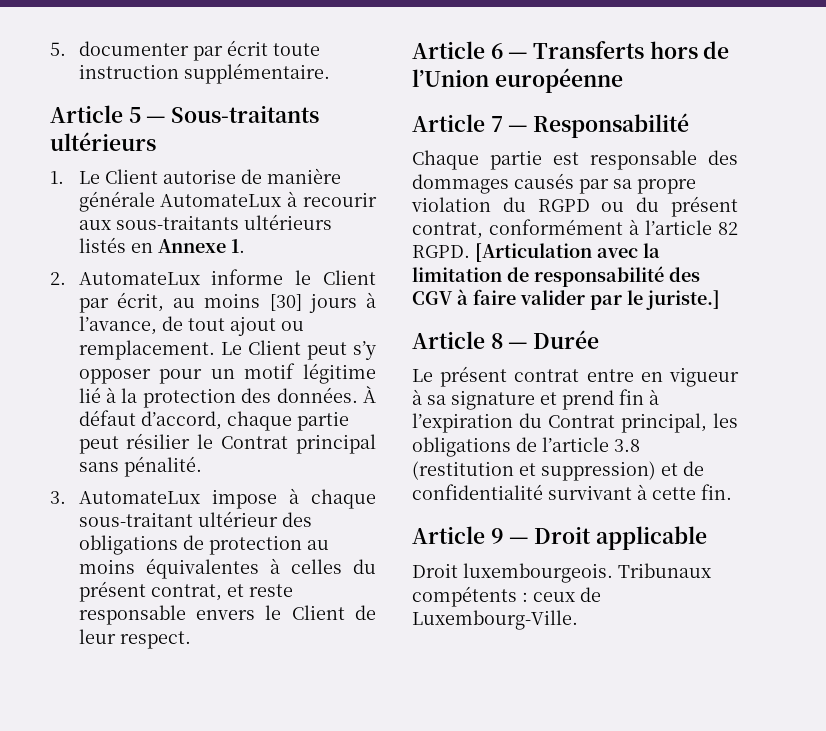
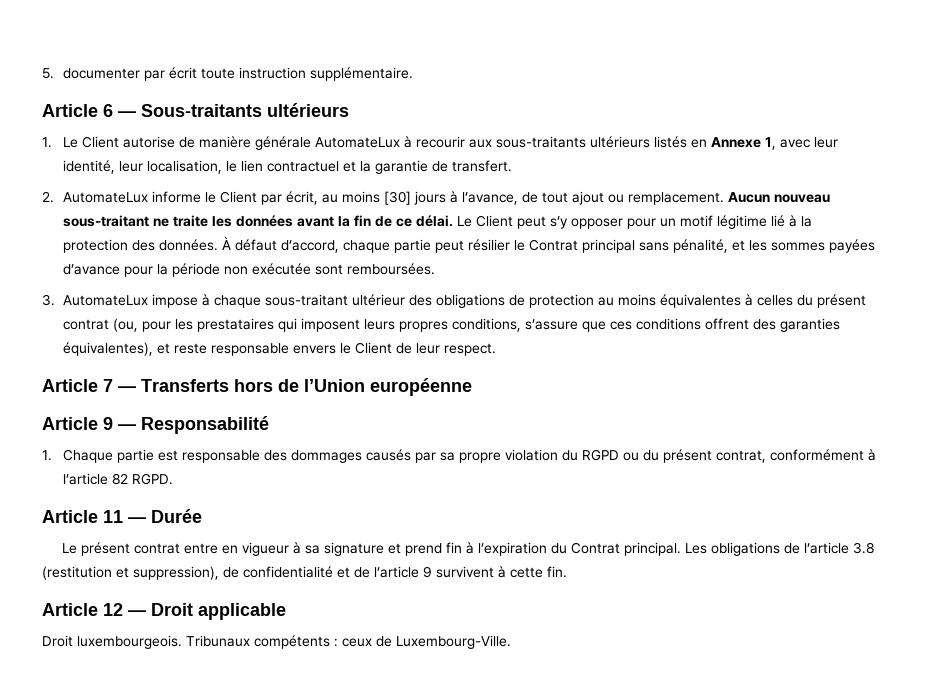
[128,107,141,123] 5 -> [103,104,113,117] 6
[230,239,245,253] 1. -> [765,137,839,150] [63,160,513,174] 1, avec leur identité, leur localisation, le lien contractuel et la garantie de transfert.
(215, 350) none -> [728,192,831,203] [63,215,454,227] Aucun nouveau sous-traitant ne traite les données avant la fin de ce délai.
[123,456,202,477] pénalité. -> [673,239,876,253] [63,263,436,277] pénalité, et les sommes payées d’avance pour la période non exécutée sont remboursées.
[150,584,222,601] contrat, -> [63,318,841,332] [63,342,154,356] contrat (ou, pour les prestataires qui imposent leurs propres conditions, s’assure que ces conditions offrent des garanties équivalentes),
[490,43,503,59] 6 -> [103,379,113,392] 7
[490,116,503,132] 7 -> [103,417,113,430] 9
(690, 125) none -> [42,450,52,461] 1.
[475,243,660,262] [412,266,700,287] [412,289,720,310] [412,331,503,349] [Articulation avec la limitation de responsabilité des CGV à faire valider par le juriste.] // Article 8 -> [42,510,123,523] // Article 11
[621,413,738,433] principal, les -> [623,542,707,556] principal. Les
[541,461,704,481] [412,484,632,500] suppression) et de confidentialité survivant -> [133,566,494,580] suppression), de confidentialité et de l’article 9 survivent
[490,528,504,544] 9 -> [103,603,123,616] 12

